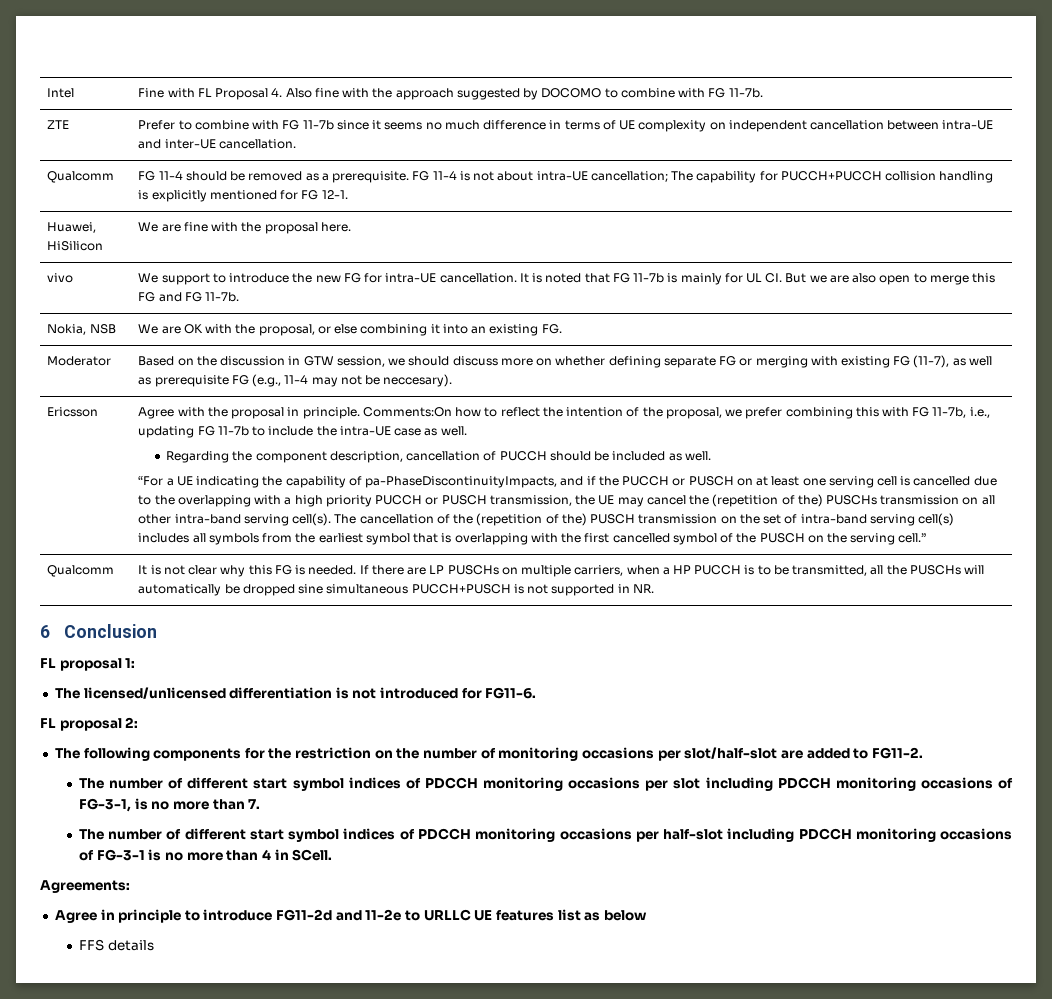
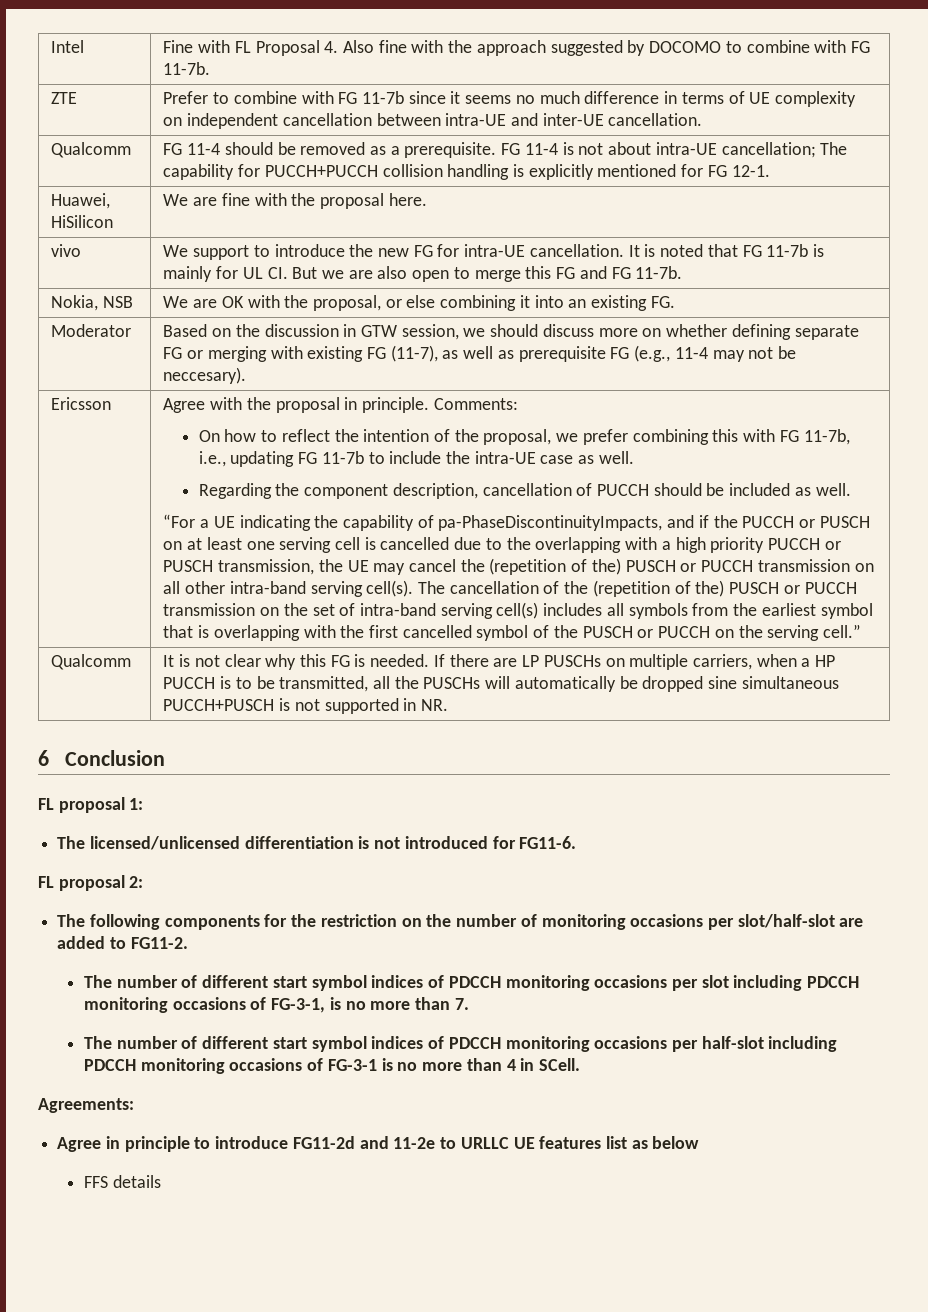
[362,407,452,417] Comments:On -> [433,398,518,410] [198,430,220,442] Comments: // On
[825,495,877,505] PUSCHs -> [625,560,754,572] PUSCH or PUCCH
(636, 519) none -> [783,582,857,594] or PUCCH
(805, 538) none -> [637,626,711,638] or PUCCH

